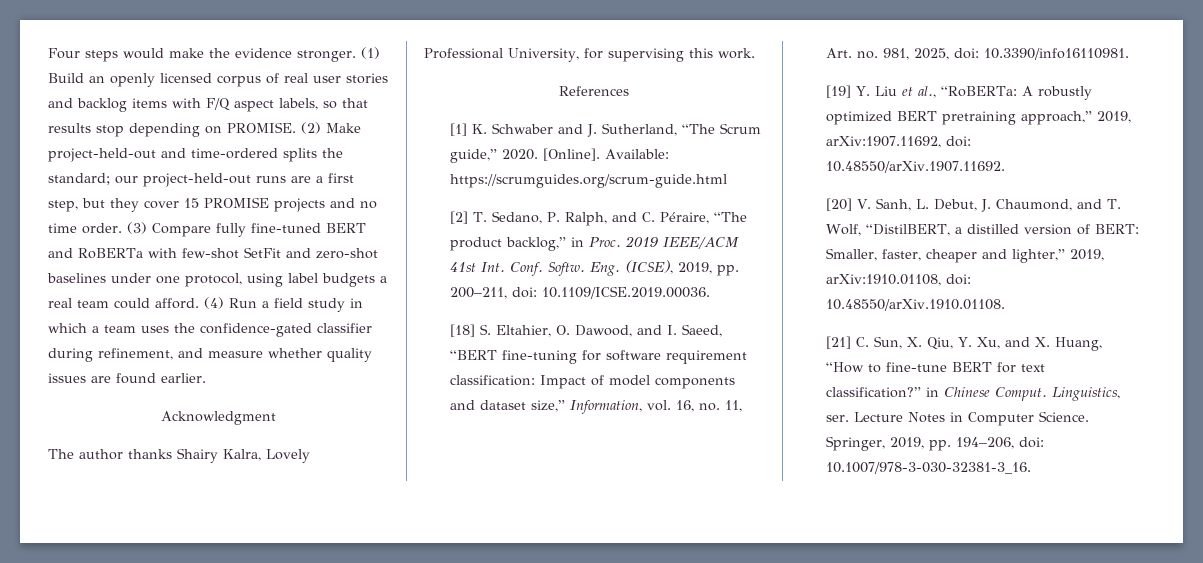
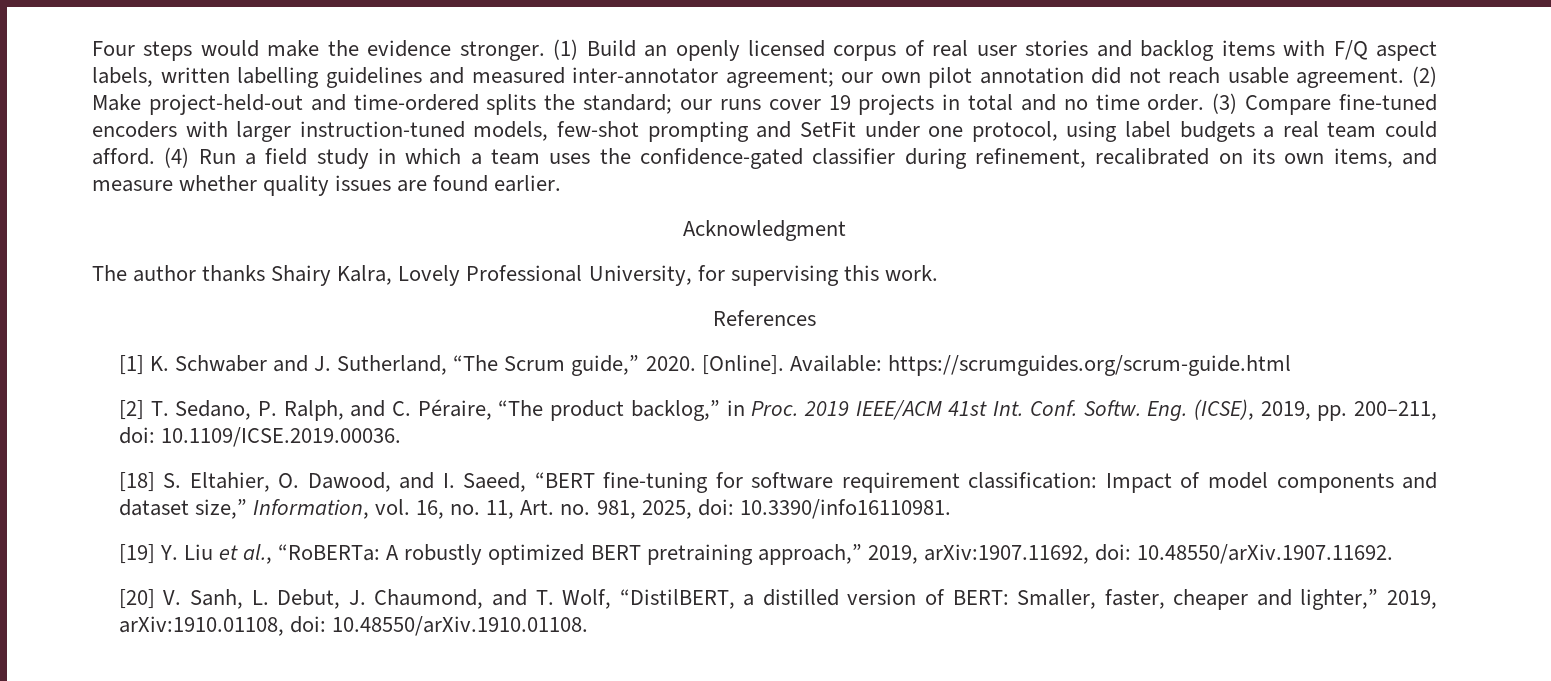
[323,98,368,109] [48,122,296,137] so that results stop depending on PROMISE. -> [160,67,1405,88] written labelling guidelines and measured inter-annotator agreement; our own pilot annotation did not reach usable agreement.
[143,173,354,187] [48,197,325,212] project-held-out runs are a first step, but they cover 15 PROMISE projects -> [719,94,1014,115] runs cover 19 projects in total
[216,223,366,237] [48,247,378,259] [47,273,106,283] fully fine-tuned BERT and RoBERTa with few-shot SetFit and zero-shot baselines -> [1339,94,1437,111] [92,121,856,142] fine-tuned encoders with larger instruction-tuned models, few-shot prompting and SetFit
(173, 354) none -> [1095,148,1393,168] recalibrated on its own items,
[825,336,1102,351] [825,362,1045,373] [825,387,1120,401] [825,411,1089,426] [825,436,1044,451] [825,462,1031,474] // [21] C. Sun, X. Qiu, Y. Xu, and X. Huang, “How to fine-tune BERT for text classification?” in Chinese Comput. Linguistics, ser. Lecture Notes in Computer Science. Springer, 2019, pp. 194–206, doi: 10.1007/978-3-030-32381-3_16. -> (589, 626) none

